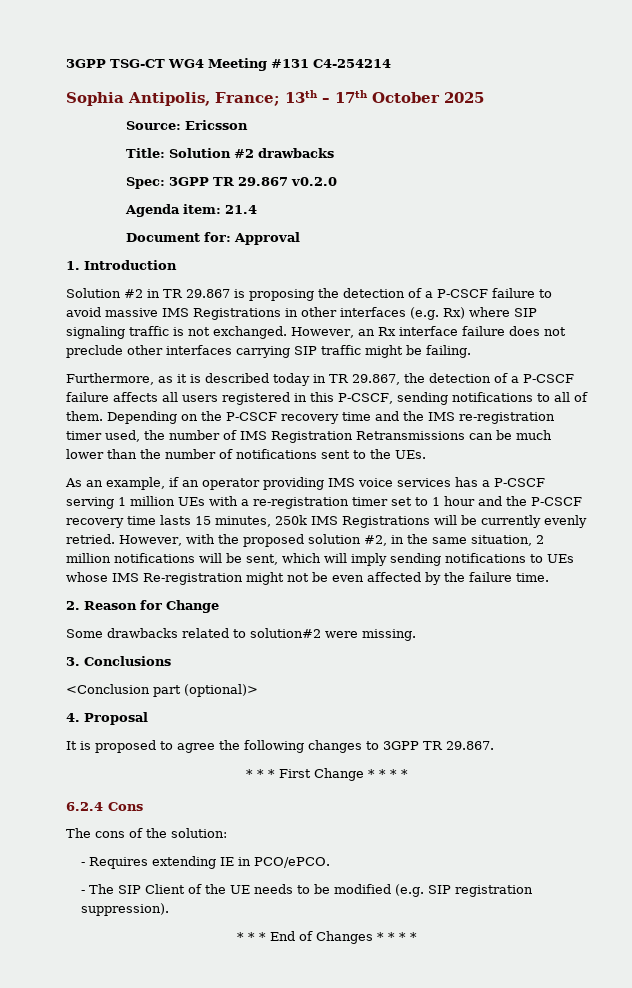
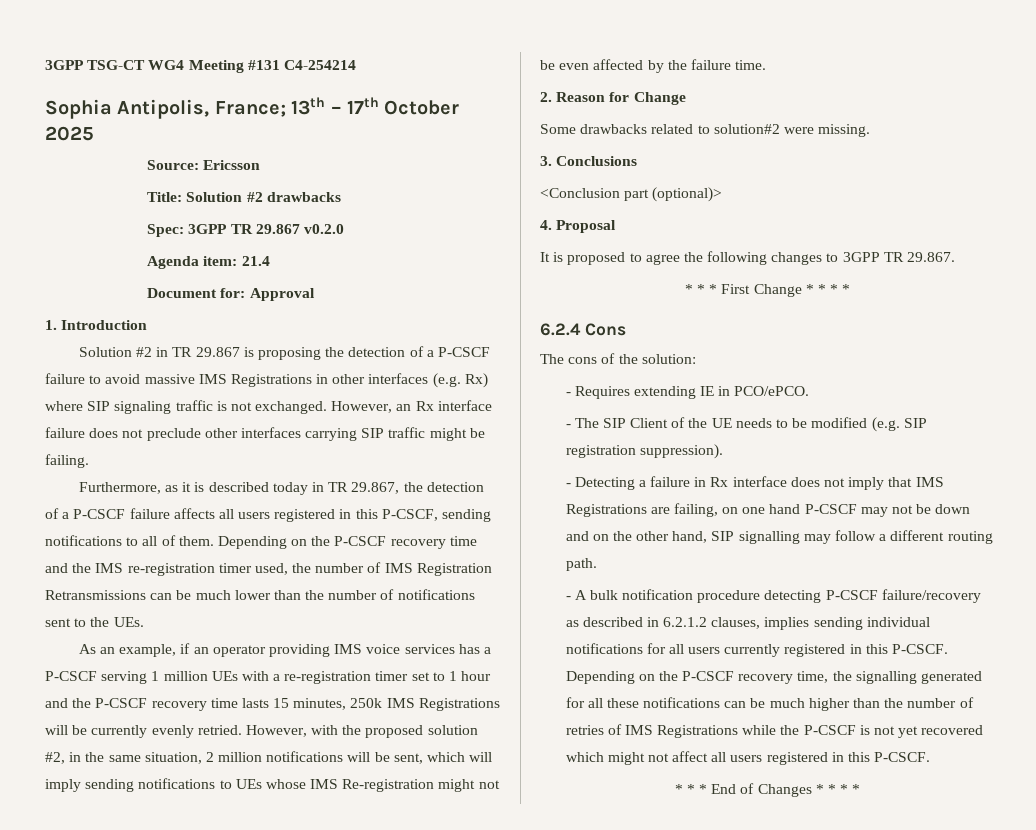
(170, 909) none -> [565,476,944,490] [565,503,971,517] [565,530,993,544] [565,558,597,571] [565,589,981,603] [565,617,930,630] [565,643,949,657] [565,671,983,684] [565,697,974,711] [565,724,984,738] [565,751,931,765] // - Detecting a failure in Rx interface does not imply that IMS Registrations are failing, on one hand P-CSCF may not be down and on the other hand, SIP signalling may follow a different routing path. // - A bulk notification procedure detecting P-CSCF failure/recovery as described in 6.2.1.2 clauses, implies sending individual notifications for all users currently registered in this P-CSCF. Depending on the P-CSCF recovery time, the signalling generated for all these notifications can be much higher than the number of retries of IMS Registrations while the P-CSCF is not yet recovered which might not affect all users registered in this P-CSCF.

